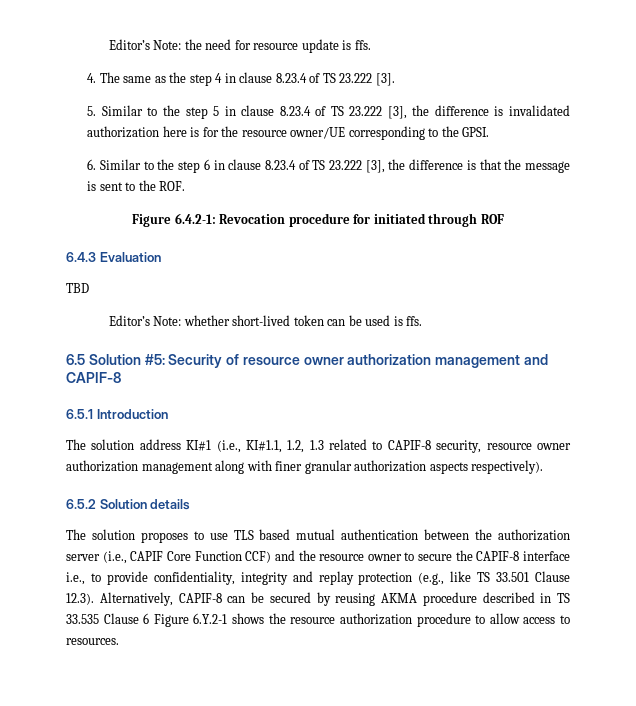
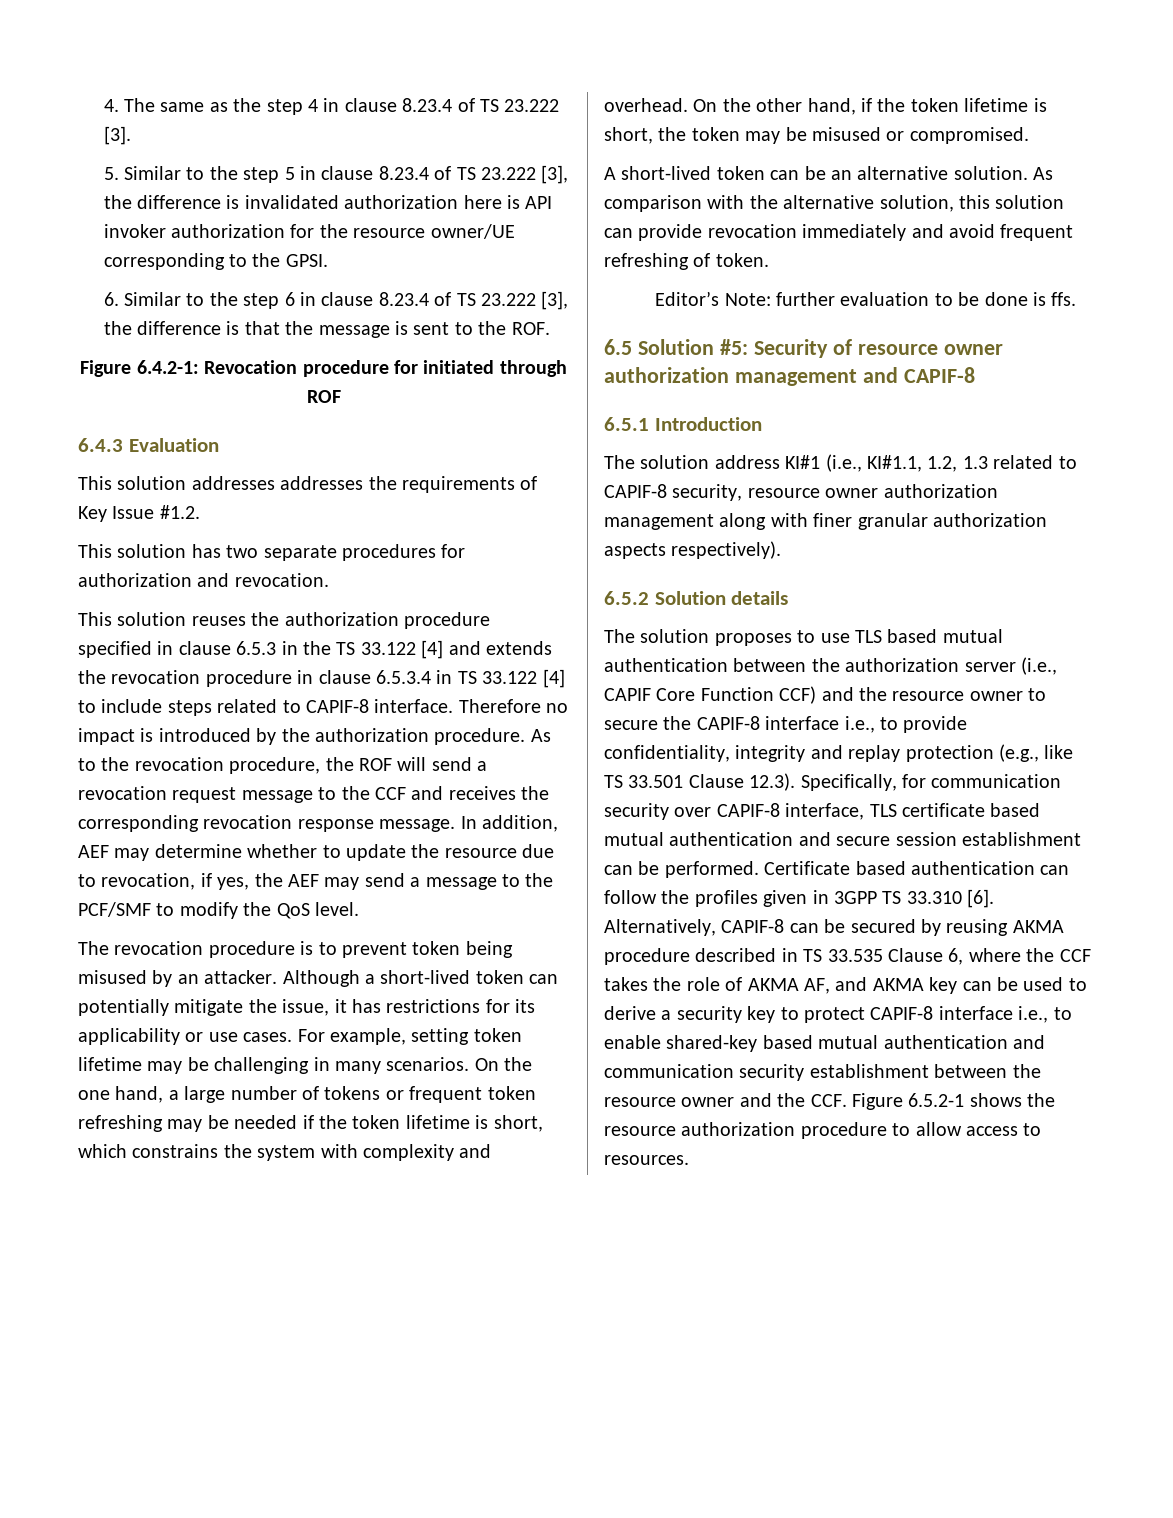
[108,39,371,53] Editor’s Note: the need for resource update is ffs. // -> (103, 105) none
(200, 132) none -> [525,196,553,209] [103,224,285,238] API invoker authorization
[66,283,89,293] [108,315,391,326] TBD // Editor’s Note: whether short-lived token can be used -> [78,476,538,493] [78,505,200,522] [78,544,466,561] [78,573,329,587] [78,612,490,629] [78,640,552,659] [78,669,565,688] [78,699,569,716] [78,728,551,745] [78,757,488,774] [78,786,550,803] [78,815,558,832] [78,844,555,861] [78,873,554,890] [78,902,359,919] [78,941,513,958] [78,970,559,987] [78,999,536,1016] [78,1028,522,1045] [78,1057,533,1074] [78,1086,536,1103] [78,1115,543,1132] [78,1144,492,1161] [604,98,1047,115] [604,127,1029,144] [604,166,1054,180] [604,195,1065,212] [604,224,1074,241] [604,253,769,270] [655,291,1028,306] This solution addresses addresses the requirements of Key Issue #1.2. // This solution has two separate procedures for authorization and revocation. // This solution reuses the authorization procedure specified in clause 6.5.3 in the TS 33.122 [4] and extends the revocation procedure in clause 6.5.3.4 in TS 33.122 [4] to include steps related to CAPIF-8 interface. Therefore no impact is introduced by the authorization procedure. As to the revocation procedure, the ROF will send a revocation request message to the CCF and receives the corresponding revocation response message. In addition, AEF may determine whether to update the resource due to revocation, if yes, the AEF may send a message to the PCF/SMF to modify the QoS level. // The revocation procedure is to prevent token being misused by an attacker. Although a short-lived token can potentially mitigate the issue, it has restrictions for its applicability or use cases. For example, setting token lifetime may be challenging in many scenarios. On the one hand, a large number of tokens or frequent token refreshing may be needed if the token lifetime is short, which constrains the system with complexity and overhead. On the other hand, if the token lifetime is short, the token may be misused or compromised. // A short-lived token can be an alternative solution. As comparison with the alternative solution, this solution can provide revocation immediately and avoid frequent refreshing of token. // Editor’s Note: further evaluation to be done
(94, 599) none -> [800,774,1062,791] [604,803,1041,820] [604,832,1081,846] [604,861,1070,878] [604,889,995,908] Specifically, for communication security over CAPIF-8 interface, TLS certificate based mutual authentication and secure session establishment can be performed. Certificate based authentication can follow the profiles given in 3GPP TS 33.310 [6].
[143,613,228,627] 6 Figure 6.Y.2-1 -> [948,948,1091,965] [604,977,1087,994] [604,1006,1072,1023] [604,1035,1045,1052] [604,1064,1041,1081] [604,1093,965,1110] 6, where the CCF takes the role of AKMA AF, and AKMA key can be used to derive a security key to protect CAPIF-8 interface i.e., to enable shared-key based mutual authentication and communication security establishment between the resource owner and the CCF. Figure 6.5.2-1

